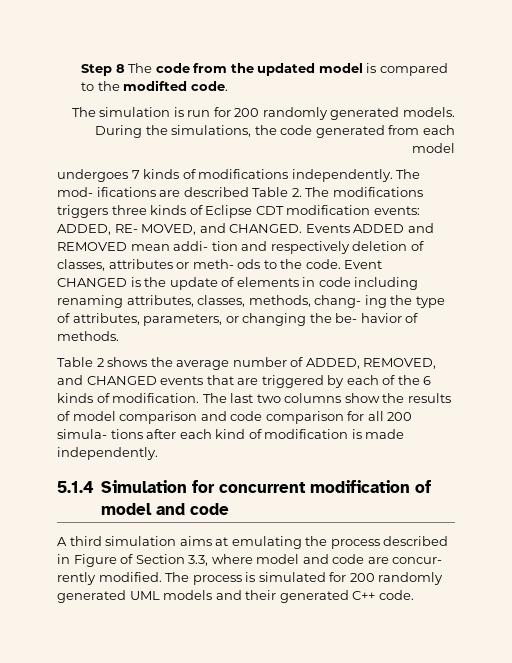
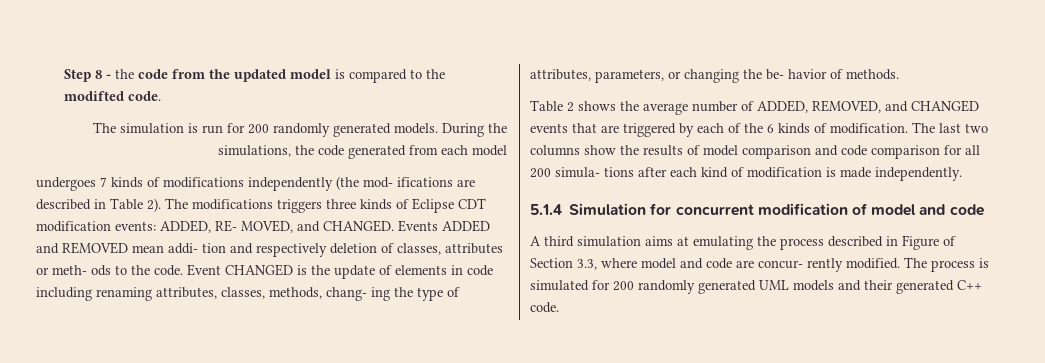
[128,63,153,73] The -> [105,69,134,79] - the
[291,169,421,182] independently. The -> [248,176,359,191] independently (the
[252,187,302,197] Table 2. -> [94,198,161,212] in Table 2).

